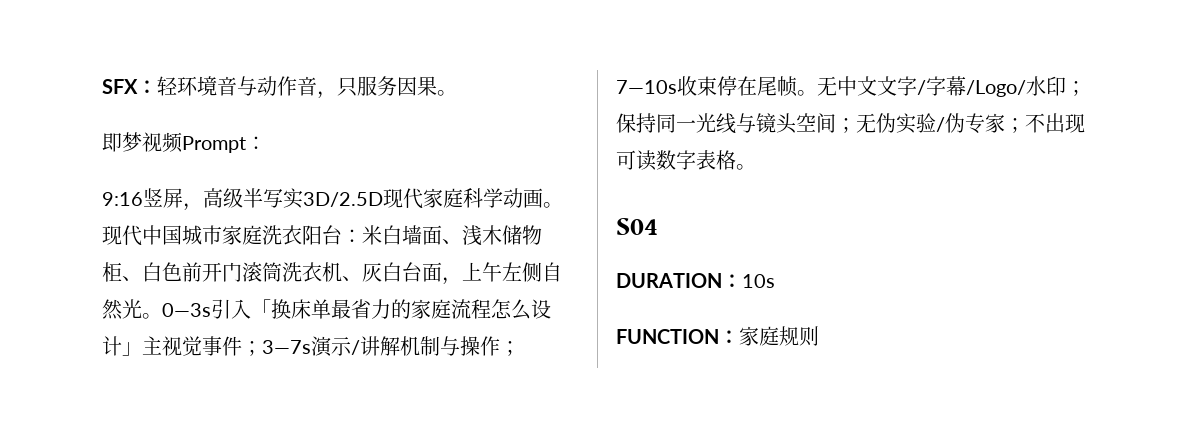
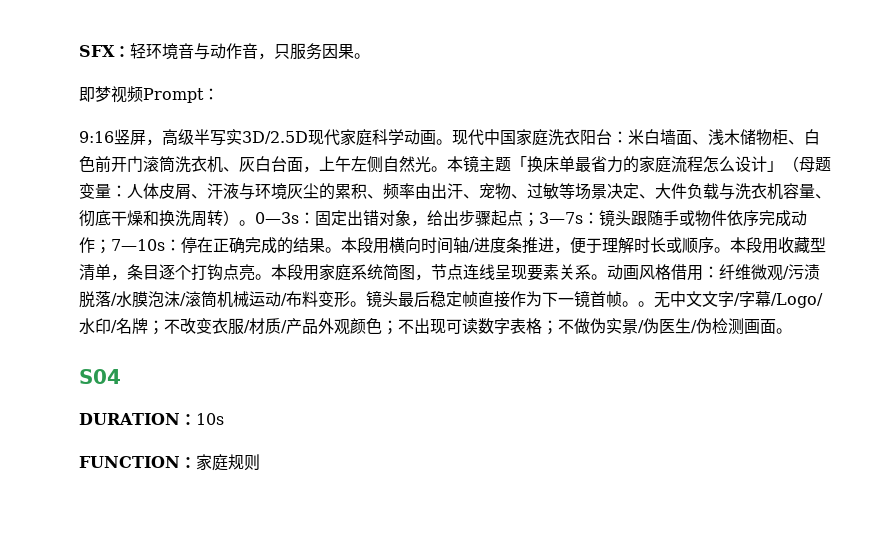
[182,225,222,245] 城市 -> (516, 137) none
[162,299,251,319] 0—3s引入 -> [447,155,511,173] 本镜主题
[142,336,520,357] [616,76,798,97] 主视觉事件；3—7s演示/讲解机制与操作；7—10s收束停在尾帧 -> [783,156,831,173] [79,183,831,200] [79,209,807,227] [79,237,826,254] [79,264,820,281] [79,290,638,308] （母题变量：人体皮屑、汗液与环境灰尘的累积、频率由出汗、宠物、过敏等场景决定、大件负载与洗衣机容量、彻底干燥和换洗周转）。0—3s：固定出错对象，给出步骤起点；3—7s：镜头跟随手或物件依序完成动作；7—10s：停在正确完成的结果。本段用横向时间轴/进度条推进，便于理解时长或顺序。本段用收藏型清单，条目逐个打钩点亮。本段用家庭系统简图，节点连线呈现要素关系。动画风格借用：纤维微观/污渍脱落/水膜泡沫/滚筒机械运动/布料变形。镜头最后稳定帧直接作为下一镜首帧。
[1066,81,1086,96] [616,113,1005,134] ；保持同一光线与镜头空间；无伪实验/伪专家 -> [111,318,382,335] /名牌；不改变衣服/材质/产品外观颜色
(736, 160) none -> [542,318,776,335] ；不做伪实景/伪医生/伪检测画面

